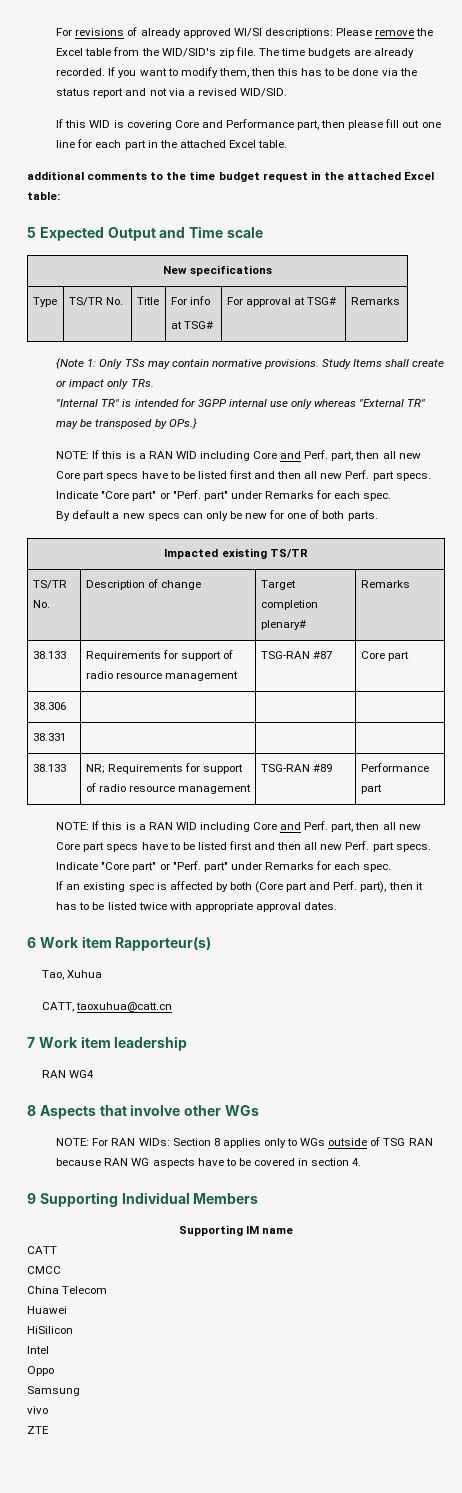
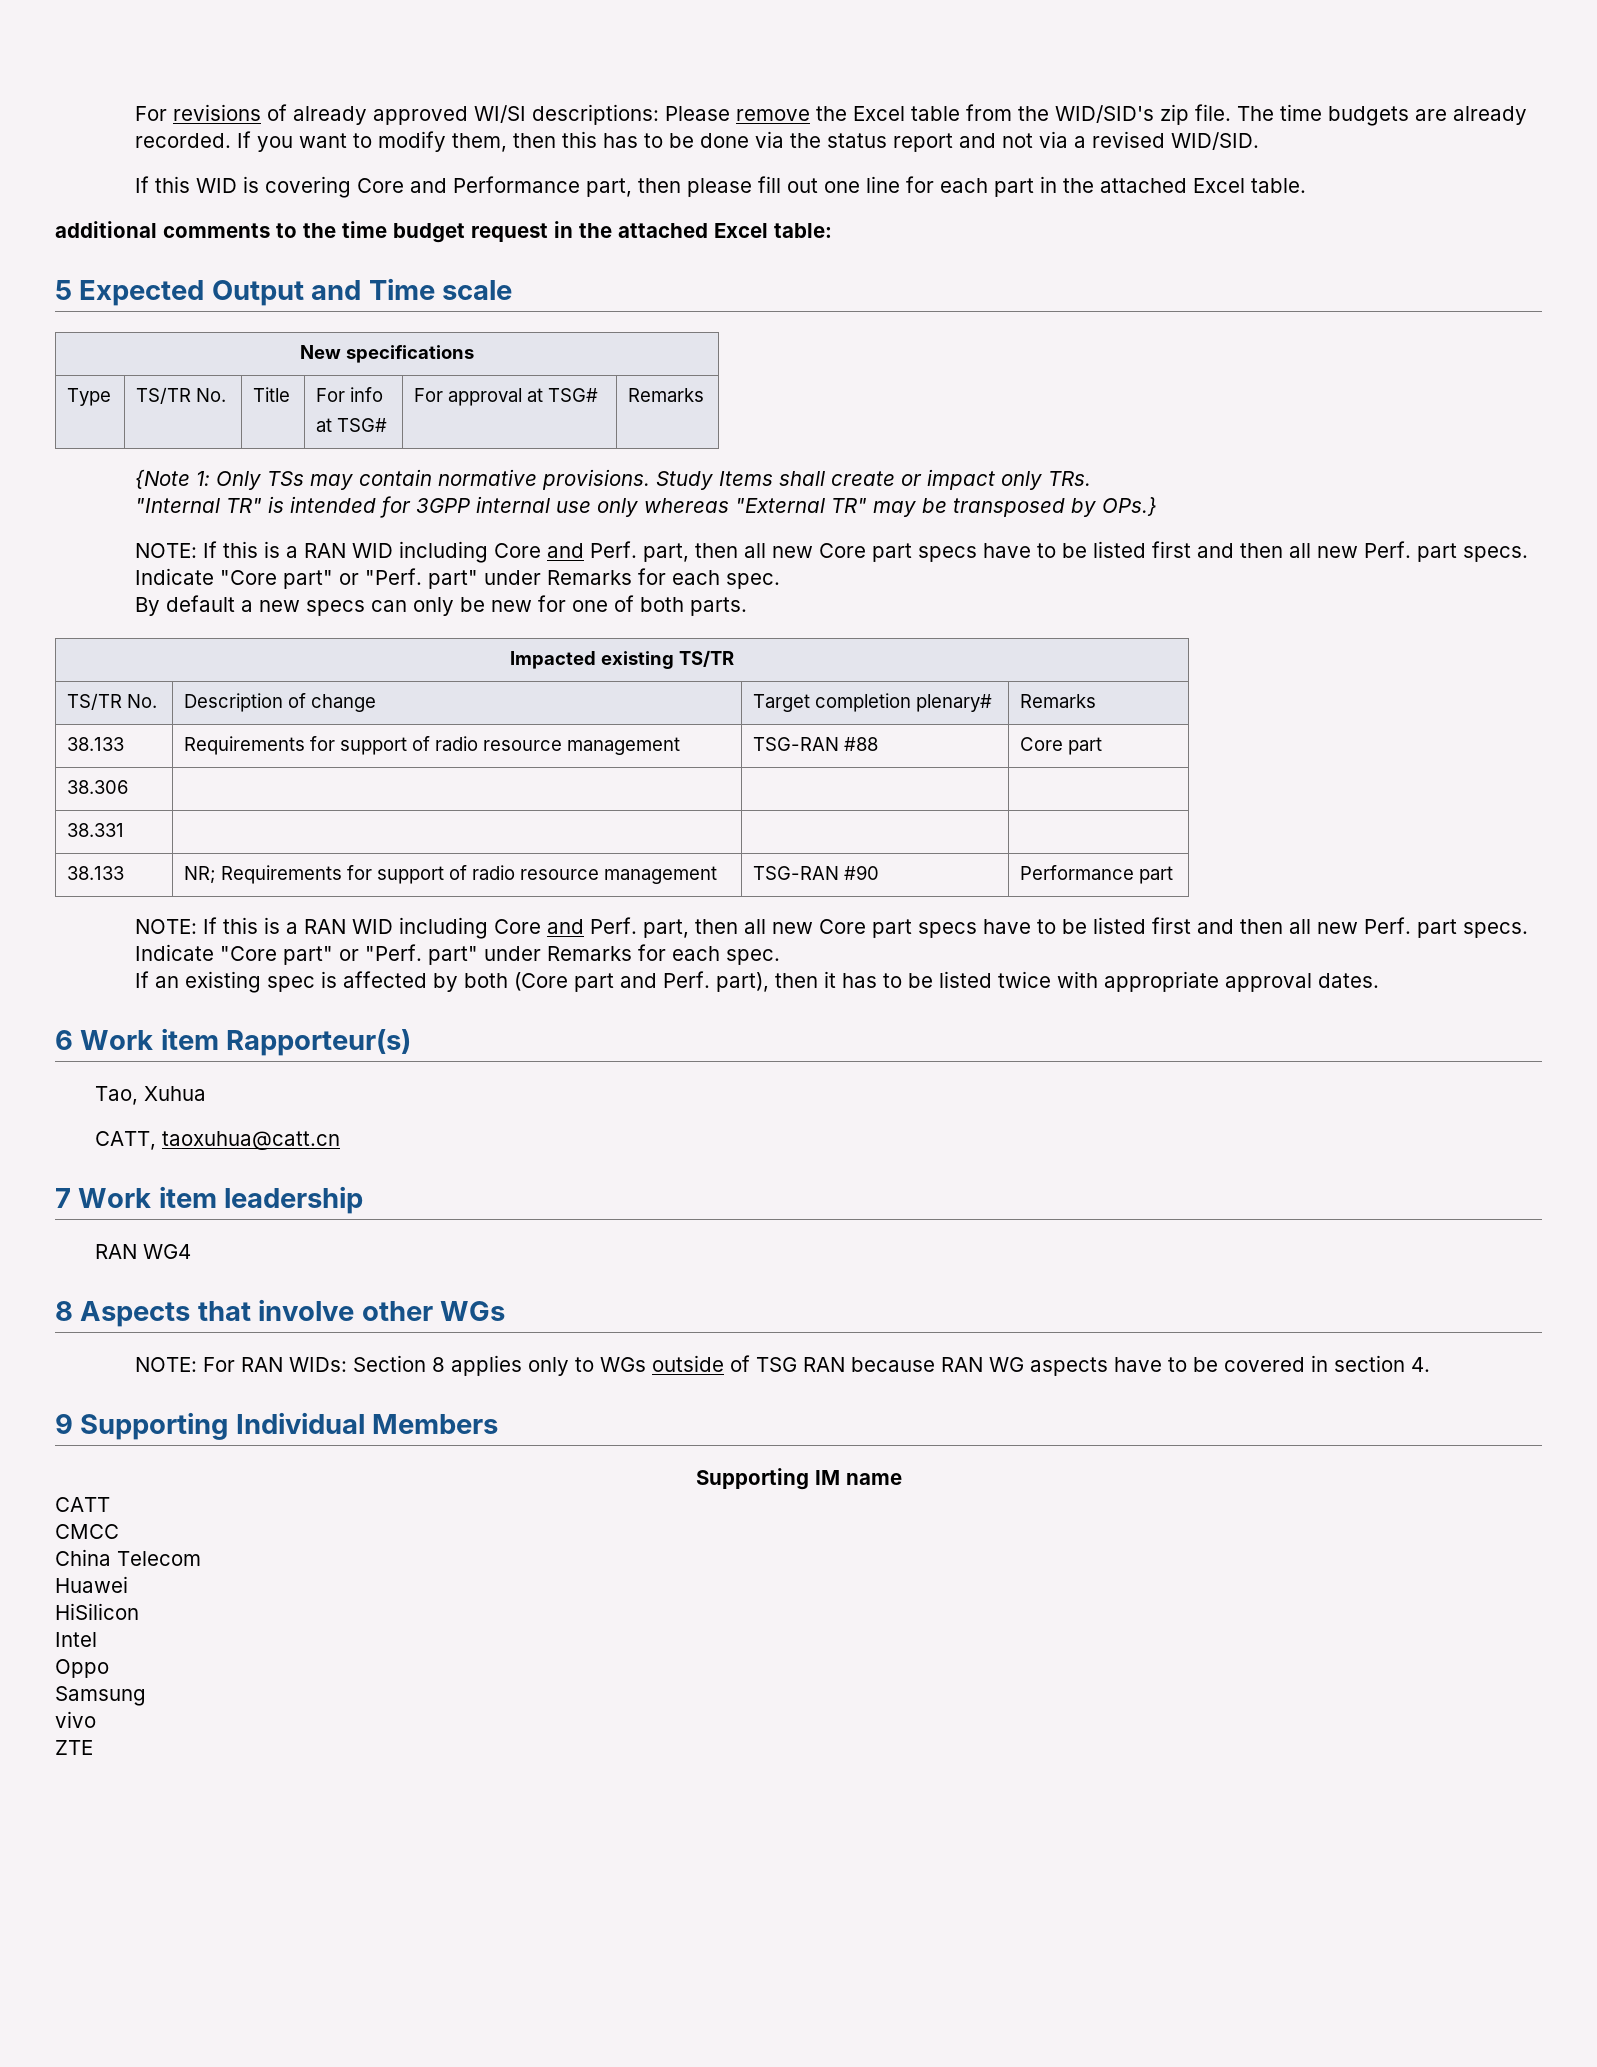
[312,651,332,659] #87 -> [844,737,879,751] #88
[312,764,332,772] #89 -> [844,865,880,880] #90

